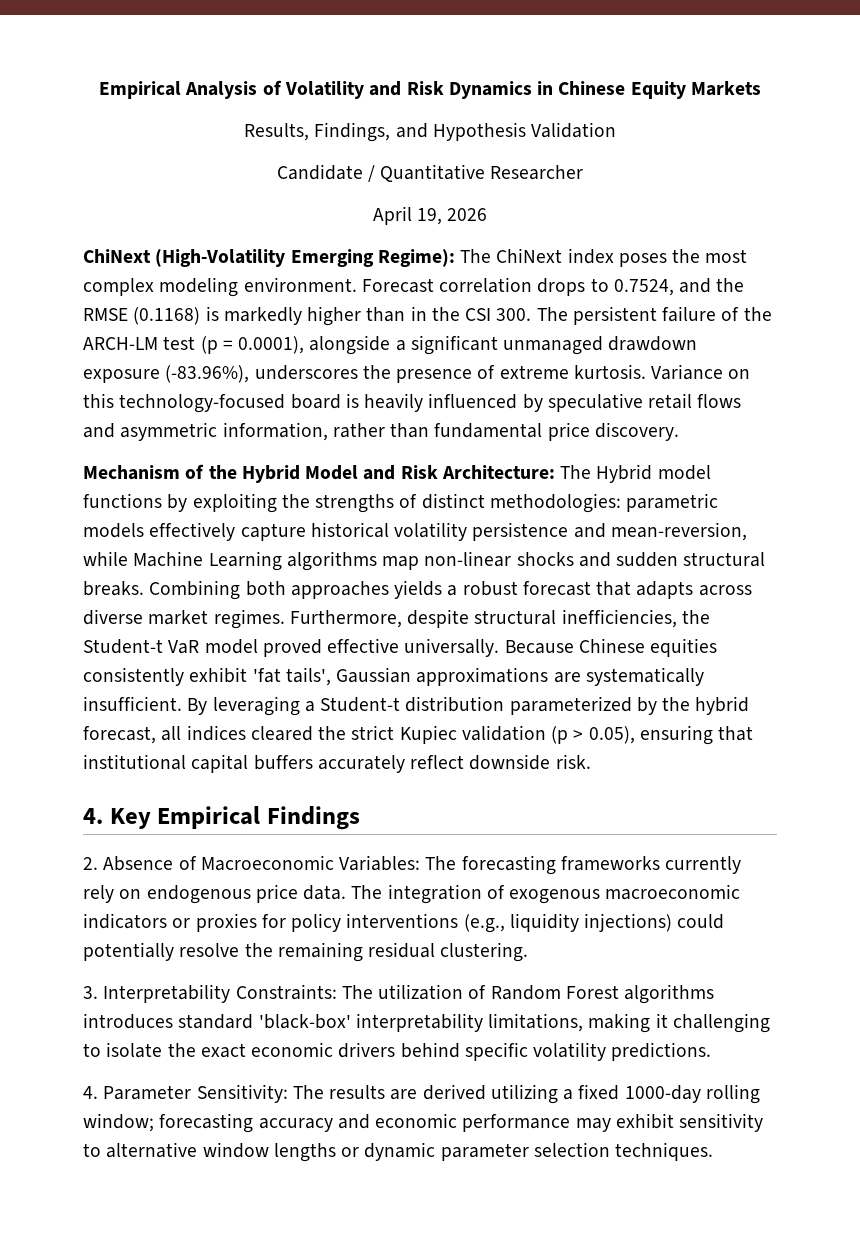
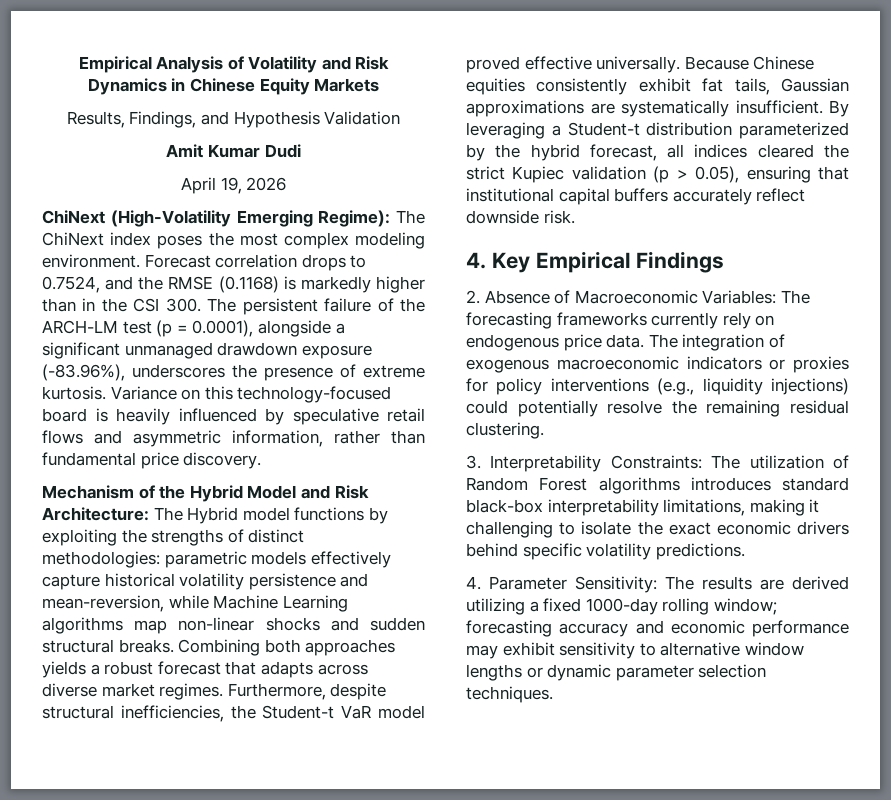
[276,164,584,182] Candidate / Quantitative Researcher -> [166,144,301,158] Amit Kumar Dudi
[252,667,331,686] 'fat tails', -> [702,78,770,95] fat tails,
[258,1014,351,1029] 'black-box' -> [466,499,543,513] black-box

